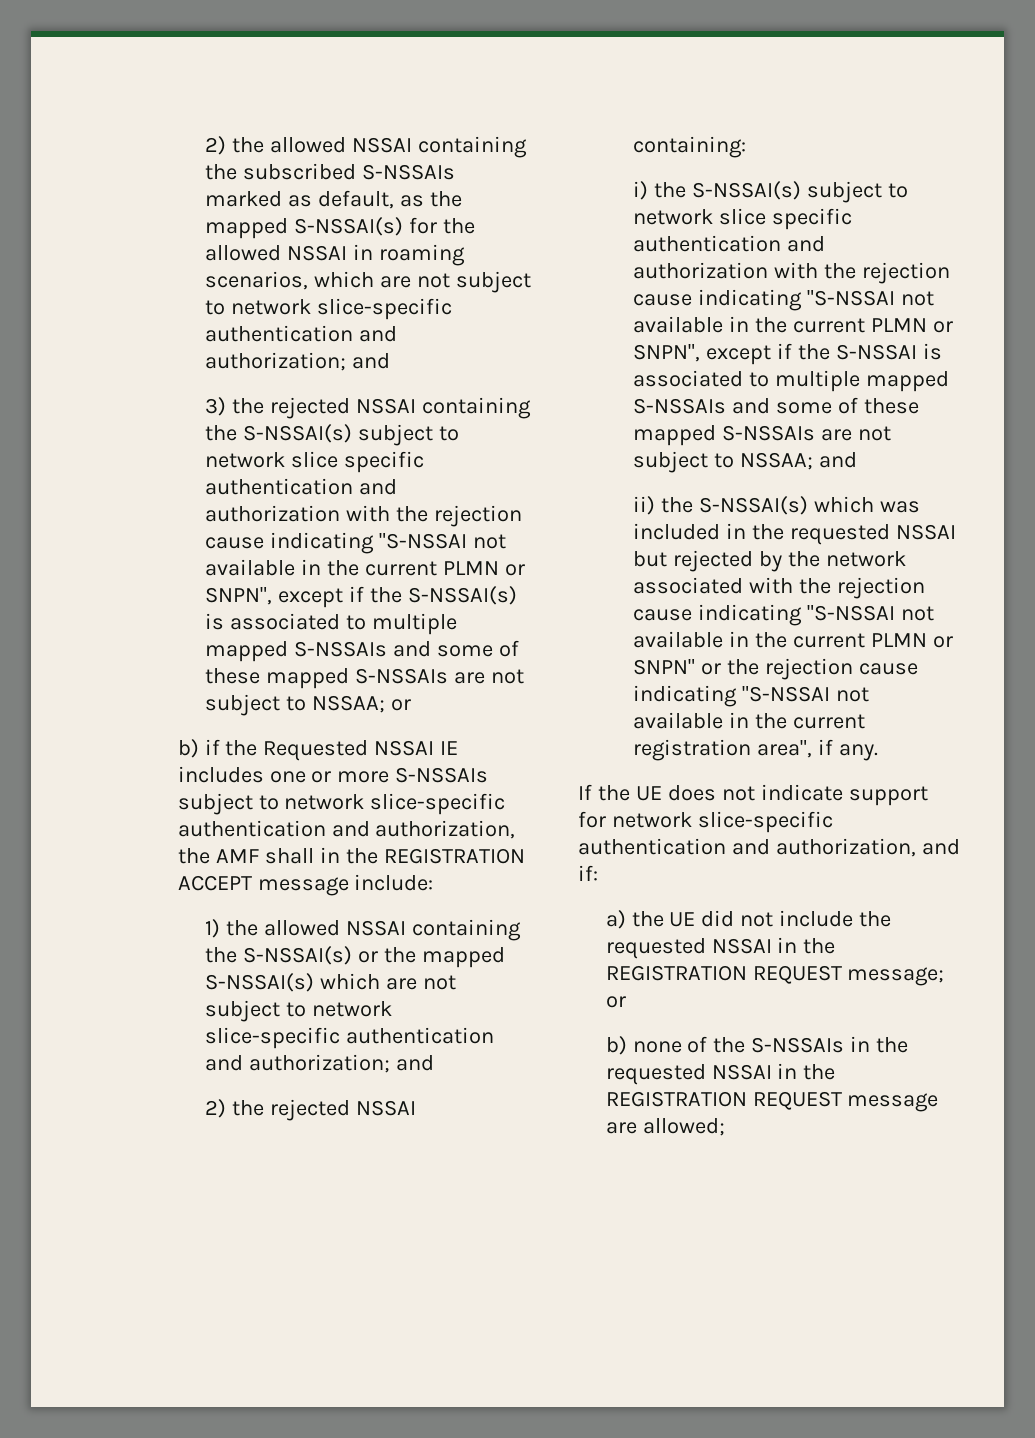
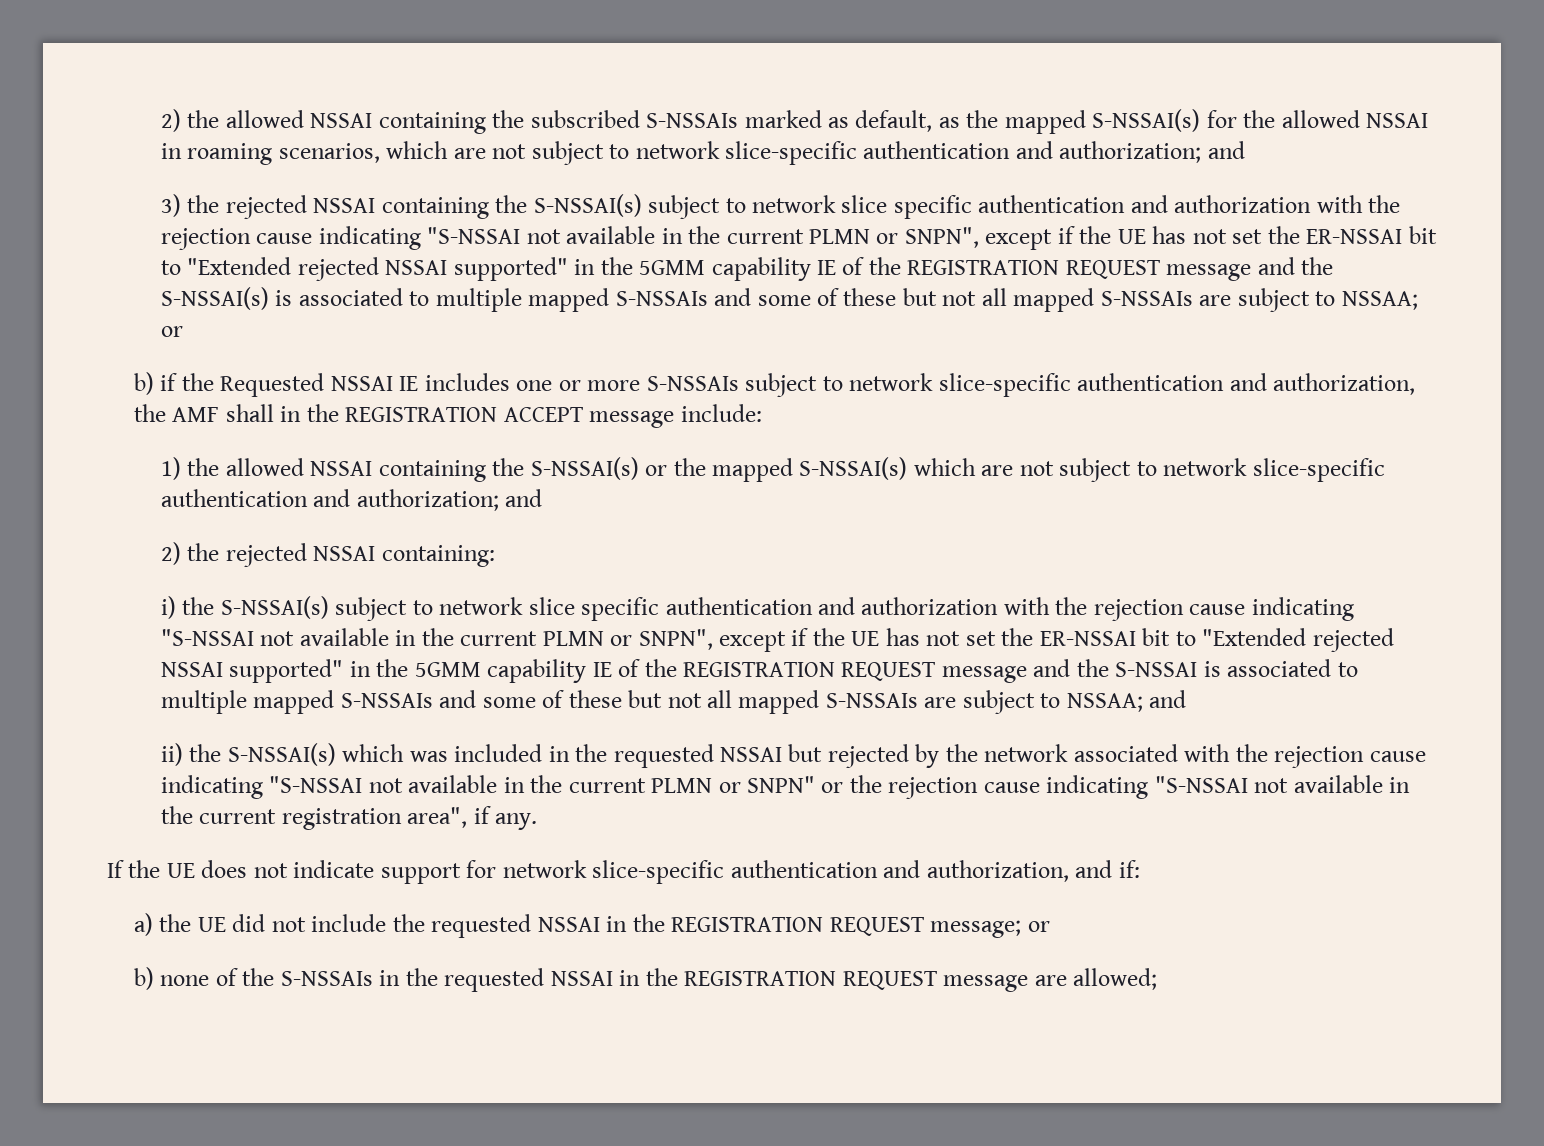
(403, 595) none -> [1117,226,1437,244] [160,257,1334,281] UE has not set the ER-NSSAI bit to "Extended rejected NSSAI supported" in the 5GMM capability IE of the REGISTRATION REQUEST message and the
[266,668,524,689] mapped S-NSSAIs are not -> [902,288,1232,312] but not all mapped S-NSSAIs are
(831, 352) none -> [851,628,1394,652] [160,659,1109,683] UE has not set the ER-NSSAI bit to "Extended rejected NSSAI supported" in the 5GMM capability IE of the REGISTRATION REQUEST message and the
[633,425,892,446] mapped S-NSSAIs are not -> [628,690,957,714] but not all mapped S-NSSAIs are

